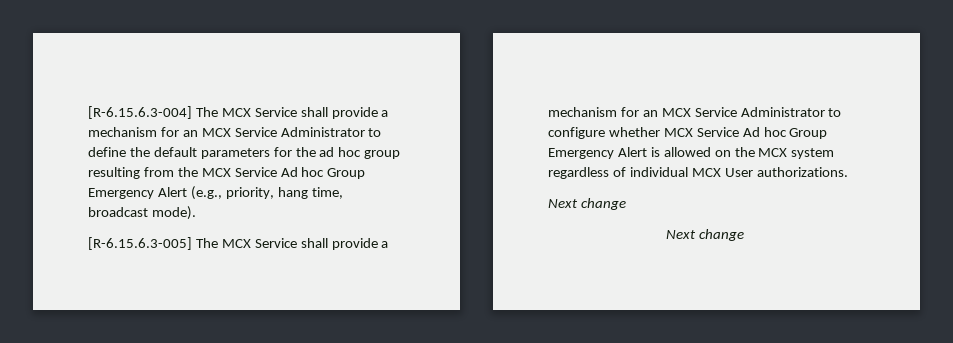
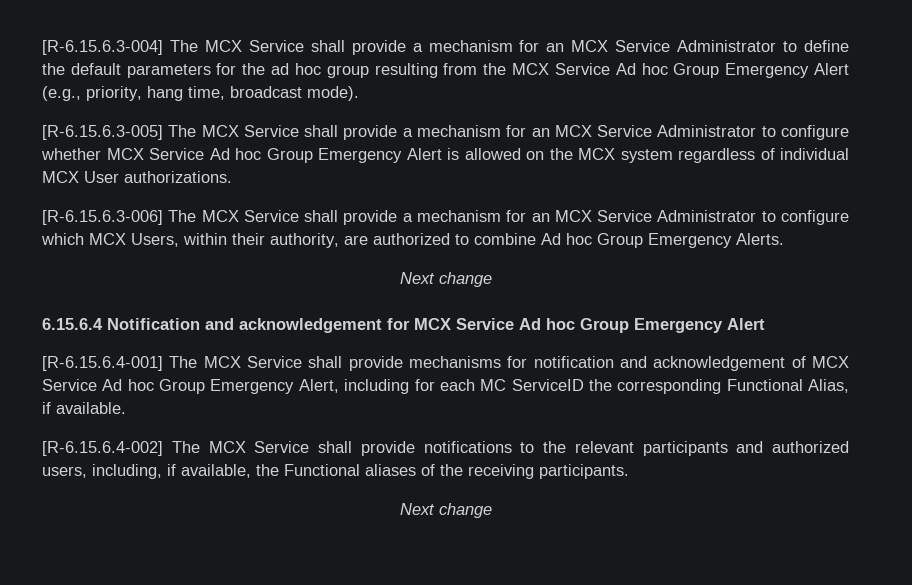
[548,198,626,210] Next change -> [42,210,850,225] [41,233,784,248] [399,272,492,287] [42,318,765,333] [42,356,849,371] [42,379,849,394] [42,402,126,414] [42,441,849,456] [42,464,629,479] [R-6.15.6.3-006] The MCX Service shall provide a mechanism for an MCX Service Administrator to configure which MCX Users, within their authority, are authorized to combine Ad hoc Group Emergency Alerts. // Next change // 6.15.6.4 Notification and acknowledgement for MCX Service Ad hoc Group Emergency Alert // [R-6.15.6.4-001] The MCX Service shall provide mechanisms for notification and acknowledgement of MCX Service Ad hoc Group Emergency Alert, including for each MC ServiceID the corresponding Functional Alias, if available. // [R-6.15.6.4-002] The MCX Service shall provide notifications to the relevant participants and authorized users, including, if available, the Functional aliases of the receiving participants.

